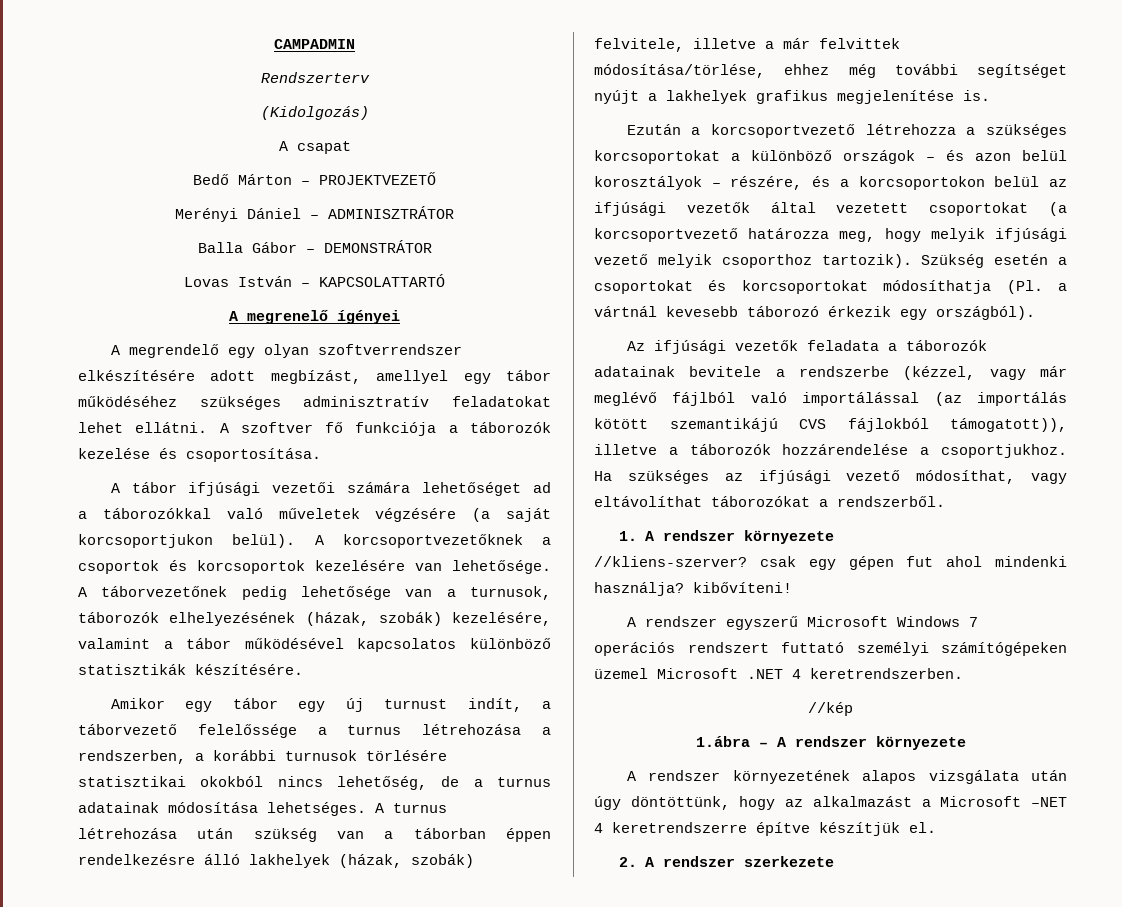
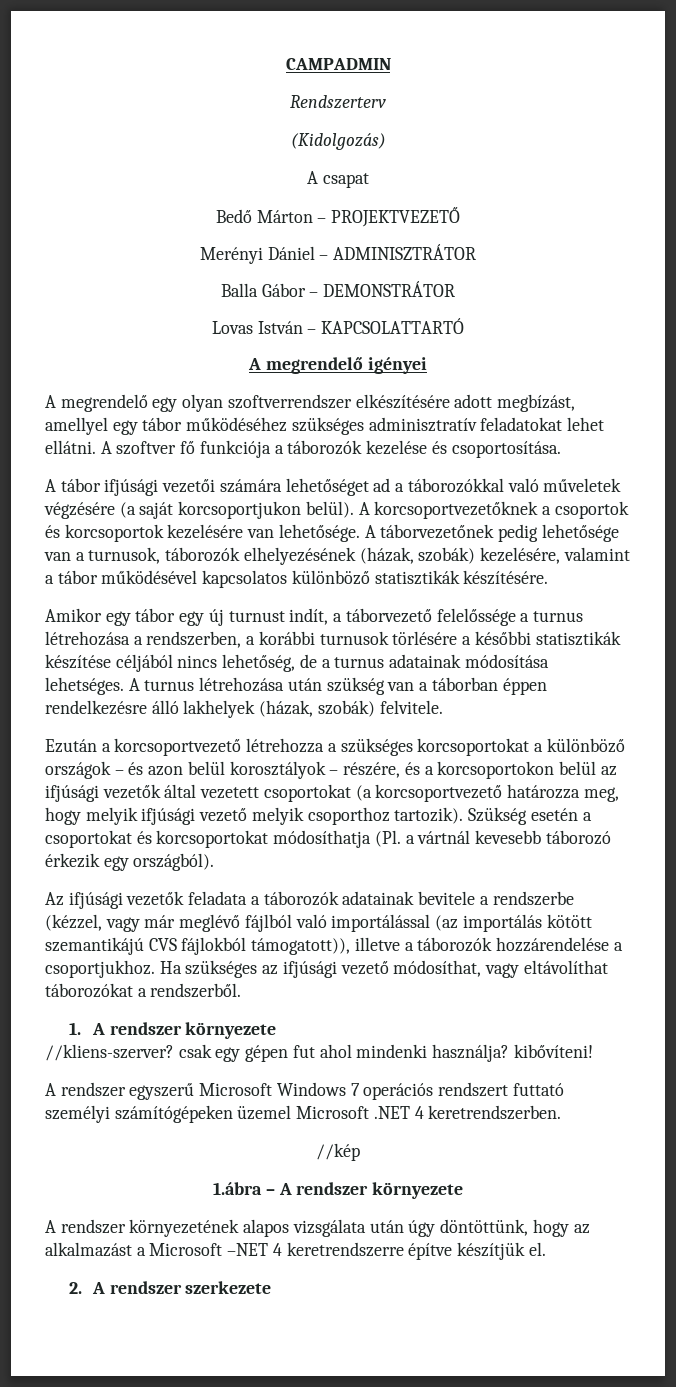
[247,309,400,324] megrenelő ígényei -> [266,357,427,374] megrendelő igényei
[78,776,264,787] statisztikai okokból -> [462,631,621,646] [45,654,173,672] a későbbi statisztikák készítése céljából
[594,38,900,52] [594,64,1067,78] [594,90,990,104] felvitele, illetve a már felvittek módosítása/törlése, ehhez még további segítséget nyújt a lakhelyek grafikus megjelenítése is. -> [379,700,443,714] felvitele.

